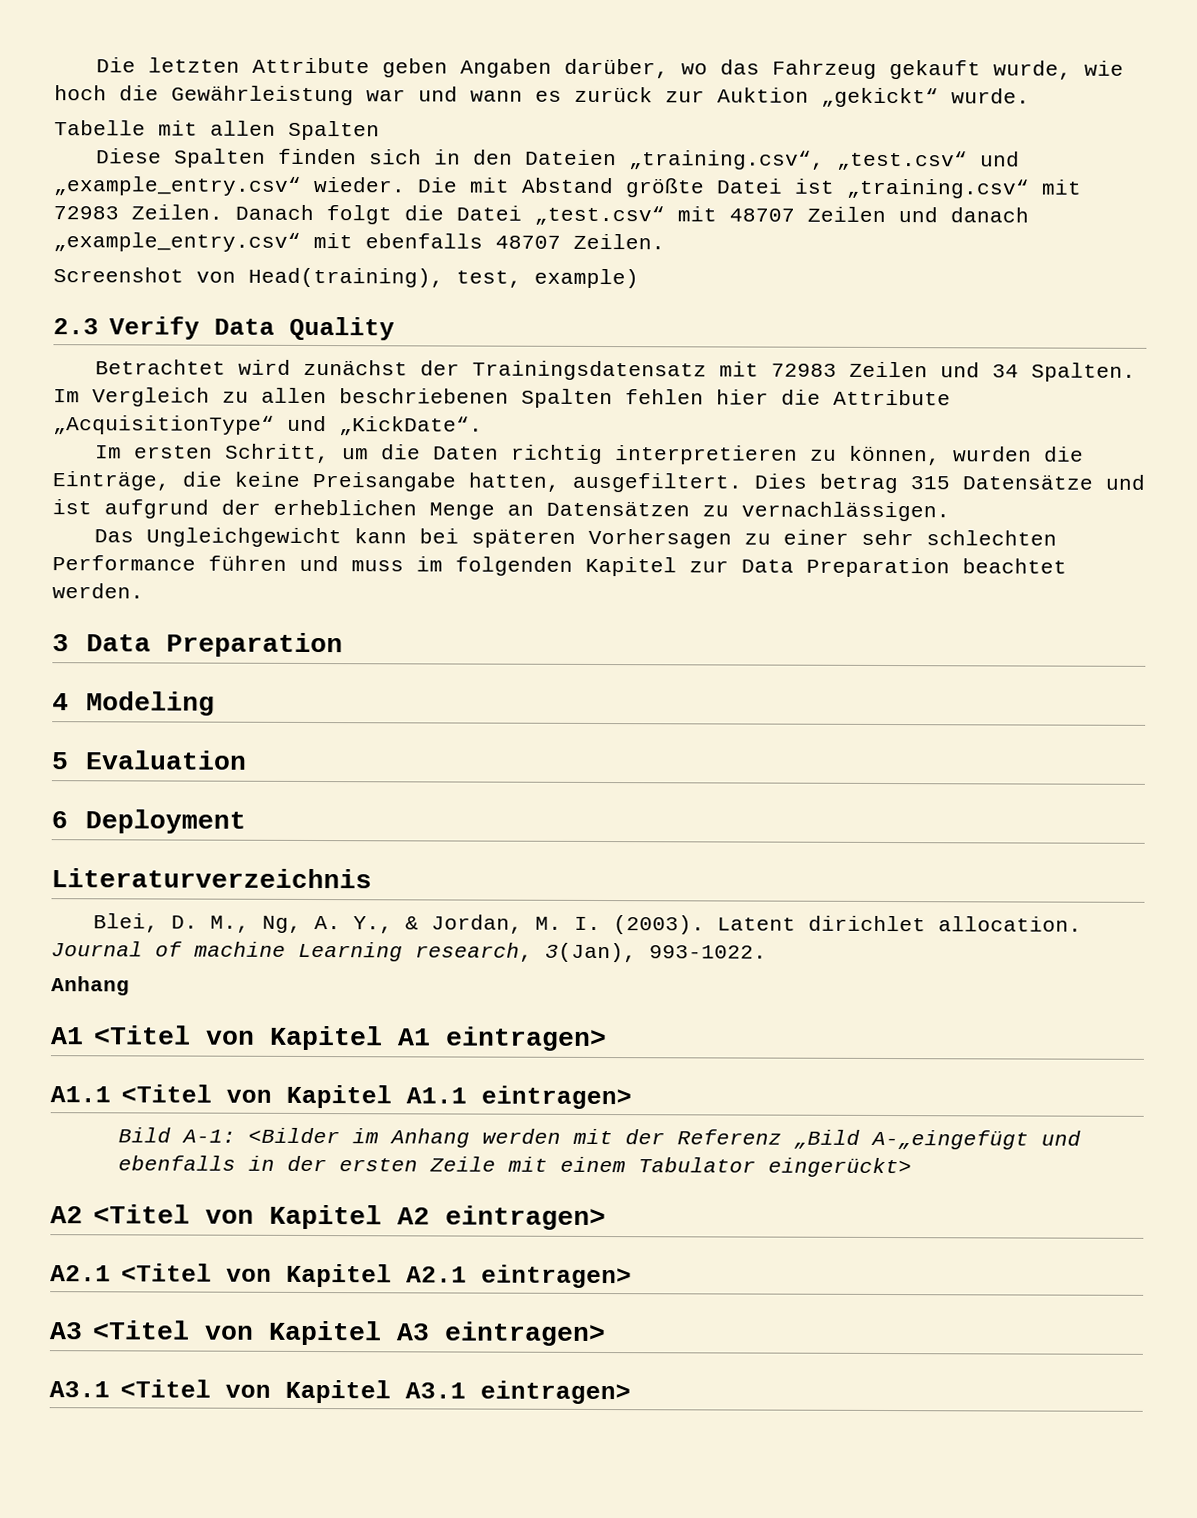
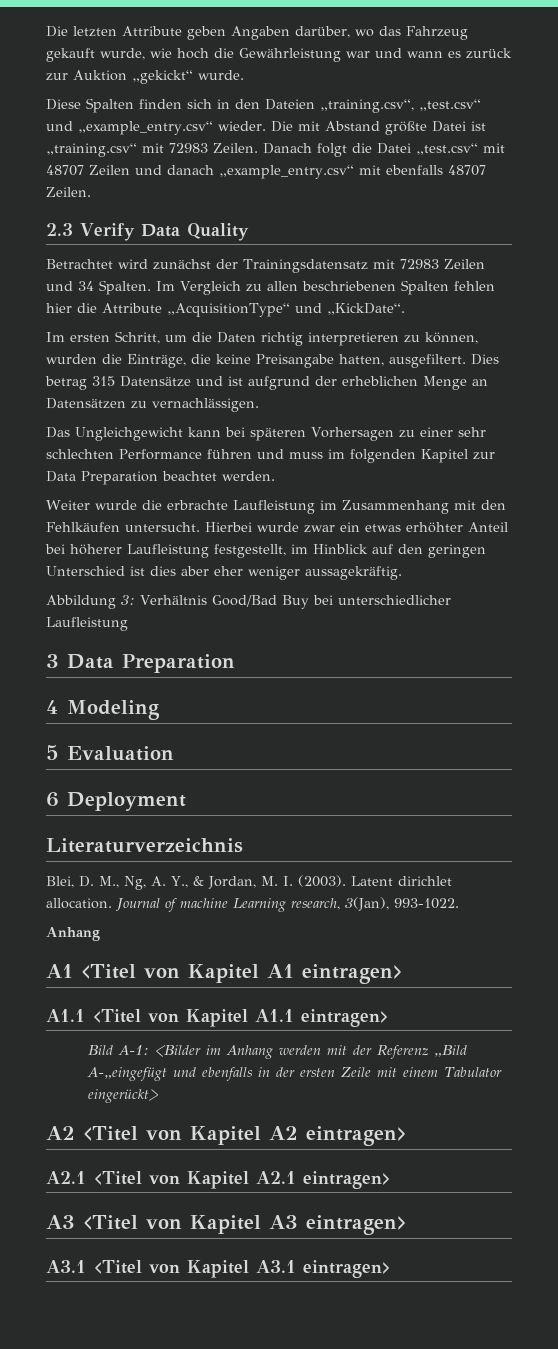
[54,120,380,141] // Tabelle mit allen Spalten -> (244, 75) none
[53,267,639,289] // Screenshot von Head(training), test, example) -> (91, 192) none
(144, 591) none -> [46,500,506,514] [46,522,508,533] [45,544,486,558] [46,566,402,580] [46,595,451,609] [46,617,128,631] // Weiter wurde die erbrachte Laufleistung im Zusammenhang mit den Fehlkäufen untersucht. Hierbei wurde zwar ein etwas erhöhter Anteil bei höherer Laufleistung festgestellt, im Hinblick auf den geringen Unterschied ist dies aber eher weniger aussagekräftig. // Abbildung 3: Verhältnis Good/Bad Buy bei unterschiedlicher Laufleistung

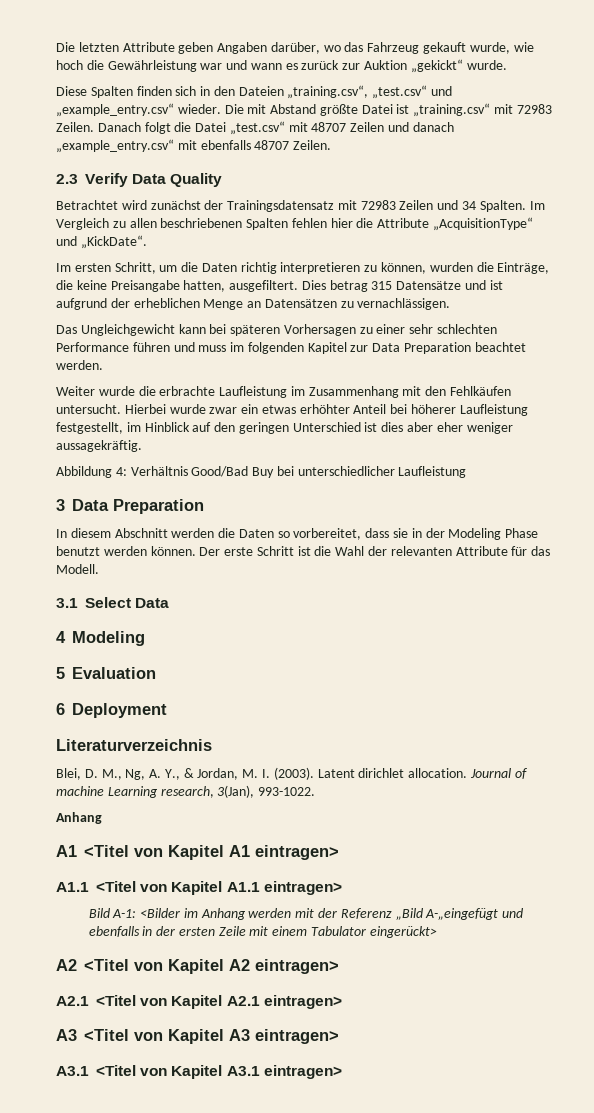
[121,595,135,605] 3: -> [115,467,127,476] 4:
(235, 663) none -> [56,528,539,540] [56,546,551,556] [56,564,99,574] [56,597,170,608] // In diesem Abschnitt werden die Daten so vorbereitet, dass sie in der Modeling Phase benutzt werden können. Der erste Schritt ist die Wahl der relevanten Attribute für das Modell. // 3.1 Select Data

